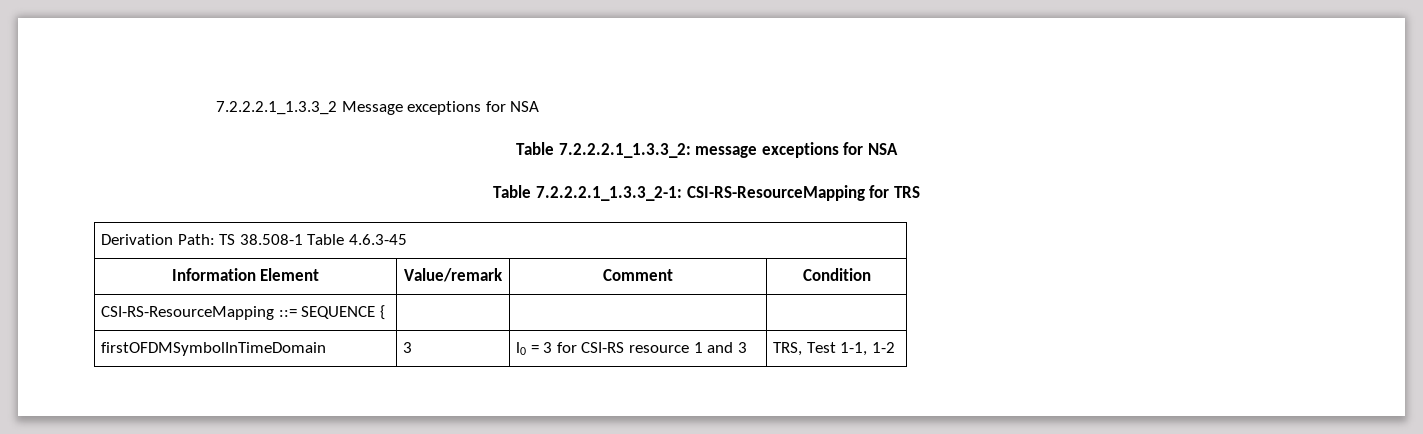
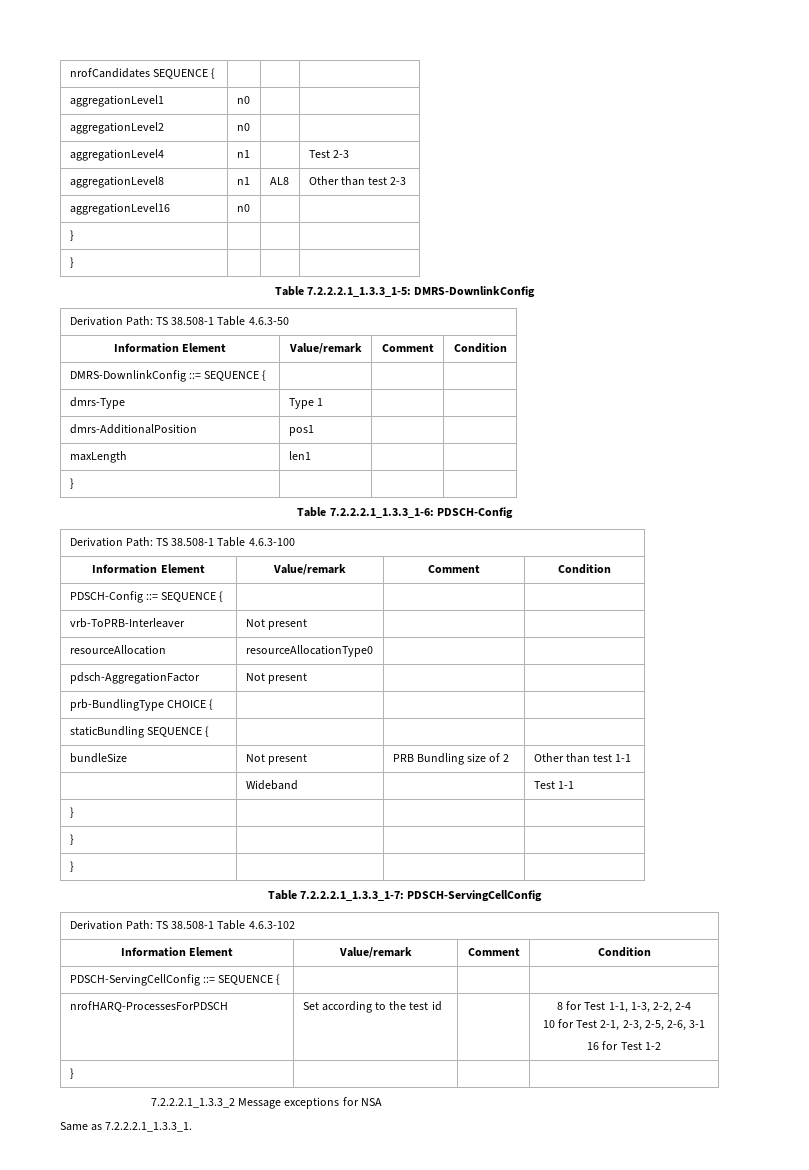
[215,101,540,115] [516,142,898,158] [493,185,920,201] [100,234,407,245] [171,268,320,281] [403,268,503,282] [603,269,673,281] [802,268,871,281] [100,305,385,320] [100,342,326,356] [402,342,412,353] [515,342,747,355] [772,342,895,356] 7.2.2.2.1_1.3.3_2 Message exceptions for NSA // Table 7.2.2.2.1_1.3.3_2: message exceptions for NSA // Table 7.2.2.2.1_1.3.3_2-1: CSI-RS-ResourceMapping for TRS // Derivation Path: TS 38.508-1 Table 4.6.3-45 // Information Element | Value/remark | Comment | Condition // CSI-RS-ResourceMapping ::= SEQUENCE { | | | // firstOFDMSymbolInTimeDomain | 3 | l0 = 3 for CSI-RS resource 1 and 3 | TRS, Test 1-1, 1-2 -> [69,68,215,79] [69,95,164,107] [236,96,250,104] [69,122,164,134] [236,123,250,131] [69,149,164,161] [236,150,250,158] [308,150,349,158] [69,176,164,188] [236,177,250,185] [269,177,289,185] [308,176,407,186] [69,203,170,215] [236,204,250,212] [69,230,74,241] [69,257,74,268] [274,286,536,298] [69,316,289,326] [113,343,227,353] [288,343,362,354] [381,344,434,352] [453,343,507,353] [69,370,267,382] [69,397,125,409] [288,398,323,409] [69,424,197,434] [288,425,314,436] [69,451,127,463] [288,451,311,460] [69,478,74,489] [297,507,513,519] [69,537,295,547] [92,564,205,574] [273,564,346,575] [428,565,481,573] [558,564,611,574] [69,591,224,603] [69,618,185,628] [245,619,307,630] [69,645,166,655] [245,645,373,657] [69,672,200,684] [245,673,307,684] [69,699,213,711] [69,726,209,738] [69,753,127,763] [245,754,307,765] [392,753,510,765] [533,753,632,763] [245,780,298,790] [533,781,574,789] [69,807,74,818] [69,834,74,845] [69,861,74,872] [267,890,543,902] [69,920,295,930] [120,947,234,957] [338,947,412,958] [467,948,520,956] [597,947,651,957] [69,974,281,986] [69,1001,228,1012] [302,1001,442,1013] [556,1001,692,1013] [542,1019,706,1031] [587,1041,661,1050] [69,1068,74,1079] [150,1097,382,1109] [60,1122,193,1132] nrofCandidates SEQUENCE { | | | // aggregationLevel1 | n0 | | // aggregationLevel2 | n0 | | // aggregationLevel4 | n1 | | Test 2-3 // aggregationLevel8 | n1 | AL8 | Other than test 2-3 // aggregationLevel16 | n0 | | // } | | | // } | | | // Table 7.2.2.2.1_1.3.3_1-5: DMRS-DownlinkConfig // Derivation Path: TS 38.508-1 Table 4.6.3-50 // Information Element | Value/remark | Comment | Condition // DMRS-DownlinkConfig ::= SEQUENCE { | | | // dmrs-Type | Type 1 | | // dmrs-AdditionalPosition | pos1 | | // maxLength | len1 | | // } | | | // Table 7.2.2.2.1_1.3.3_1-6: PDSCH-Config // Derivation Path: TS 38.508-1 Table 4.6.3-100 // Information Element | Value/remark | Comment | Condition // PDSCH-Config ::= SEQUENCE { | | | // vrb-ToPRB-Interleaver | Not present | | // resourceAllocation | resourceAllocationType0 | | // pdsch-AggregationFactor | Not present | | // prb-BundlingType CHOICE { | | | // staticBundling SEQUENCE { | | | // bundleSize | Not present | PRB Bundling size of 2 | Other than test 1-1 // | Wideband | | Test 1-1 // } | | | // } | | | // } | | | // Table 7.2.2.2.1_1.3.3_1-7: PDSCH-ServingCellConfig // Derivation Path: TS 38.508-1 Table 4.6.3-102 // Information Element | Value/remark | Comment | Condition // PDSCH-ServingCellConfig ::= SEQUENCE { | | | // nrofHARQ-ProcessesForPDSCH | Set according to the test id | | 8 for Test 1-1, 1-3, 2-2, 2-4 // 10 for Test 2-1, 2-3, 2-5, 2-6, 3-1 // 16 for Test 1-2 // } | | | // 7.2.2.2.1_1.3.3_2 Message exceptions for NSA // Same as 7.2.2.2.1_1.3.3_1.

